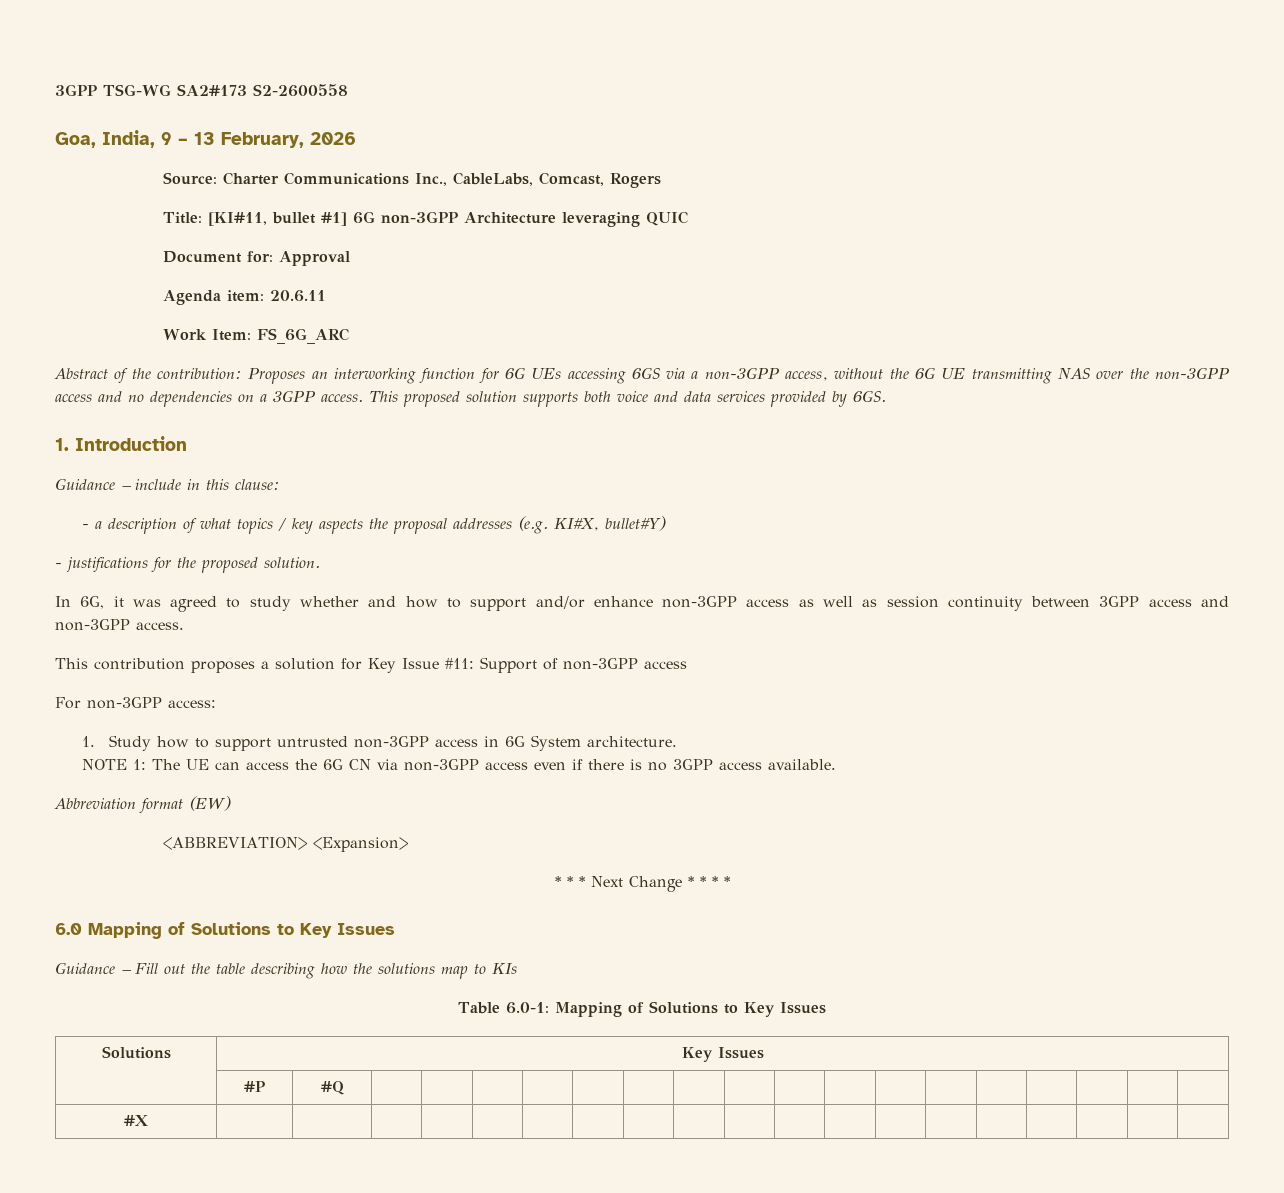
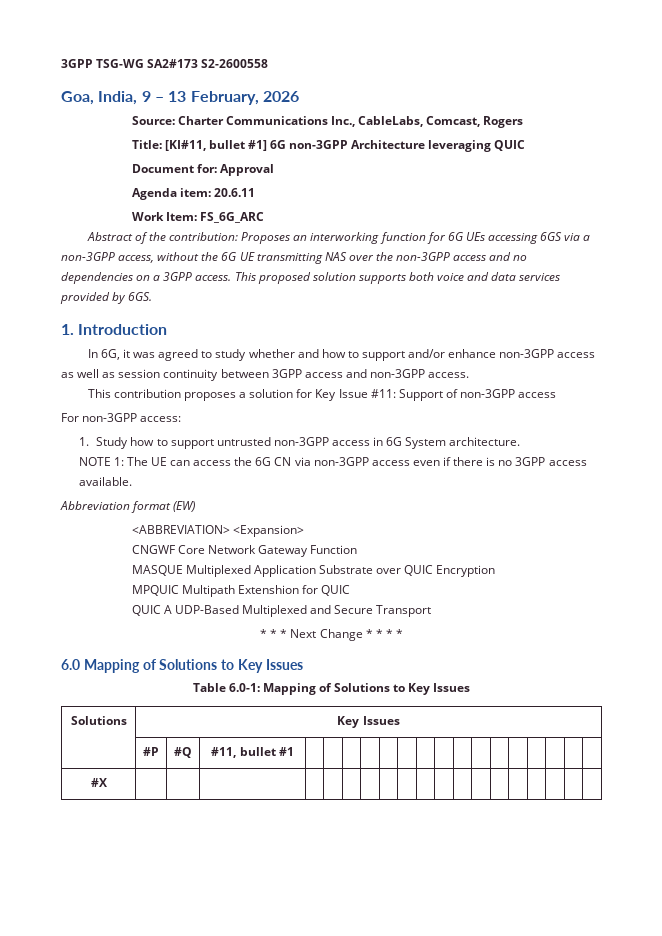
[55,478,280,490] [81,516,666,534] [55,557,320,573] // Guidance – include in this clause: // - a description of what topics / key aspects the proposal addresses (e.g. KI#X, bullet#Y) // - justifications for the proposed solution. -> (168, 329) none
(408, 844) none -> [131,545,357,557] [131,565,496,577] [131,585,350,597] [131,605,432,617] // CNGWF Core Network Gateway Function // MASQUE Multiplexed Application Substrate over QUIC Encryption // MPQUIC Multipath Extenshion for QUIC // QUIC A UDP-Based Multiplexed and Secure Transport
[55,962,517,979] // Guidance – Fill out the table describing how the solutions map to KIs -> (303, 664) none
(344, 1088) none -> [211,747,294,758] #11, bullet #1

